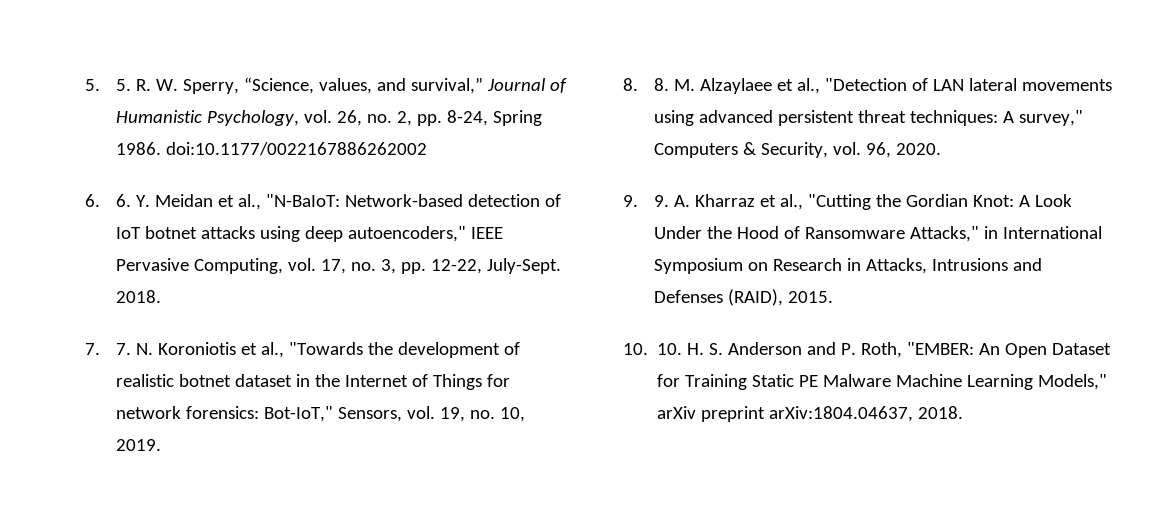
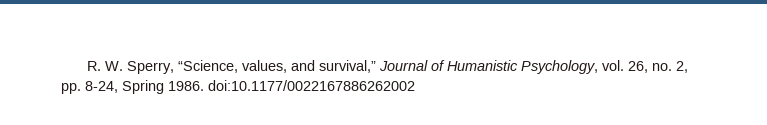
[85,79,131,91] 5. 5. -> (86, 66) none
[85,194,561,210] [115,226,503,242] [115,258,561,274] [115,290,161,303] [85,342,520,358] [115,374,510,390] [115,406,525,422] [115,439,161,451] [623,78,1112,94] [653,110,1083,126] [653,142,941,158] [623,194,1072,210] [653,226,1102,242] [653,258,1042,274] [653,289,833,306] [623,342,1112,358] [657,374,1108,390] [657,406,964,422] // 6. 6. Y. Meidan et al., "N-BaIoT: Network-based detection of IoT botnet attacks using deep autoencoders," IEEE Pervasive Computing, vol. 17, no. 3, pp. 12-22, July-Sept. 2018. // 7. 7. N. Koroniotis et al., "Towards the development of realistic botnet dataset in the Internet of Things for network forensics: Bot-IoT," Sensors, vol. 19, no. 10, 2019. // 8. 8. M. Alzaylaee et al., "Detection of LAN lateral movements using advanced persistent threat techniques: A survey," Computers & Security, vol. 96, 2020. // 9. 9. A. Kharraz et al., "Cutting the Gordian Knot: A Look Under the Hood of Ransomware Attacks," in International Symposium on Research in Attacks, Intrusions and Defenses (RAID), 2015. // 10. 10. H. S. Anderson and P. Roth, "EMBER: An Open Dataset for Training Static PE Malware Machine Learning Models," arXiv preprint arXiv:1804.04637, 2018. -> (415, 85) none

